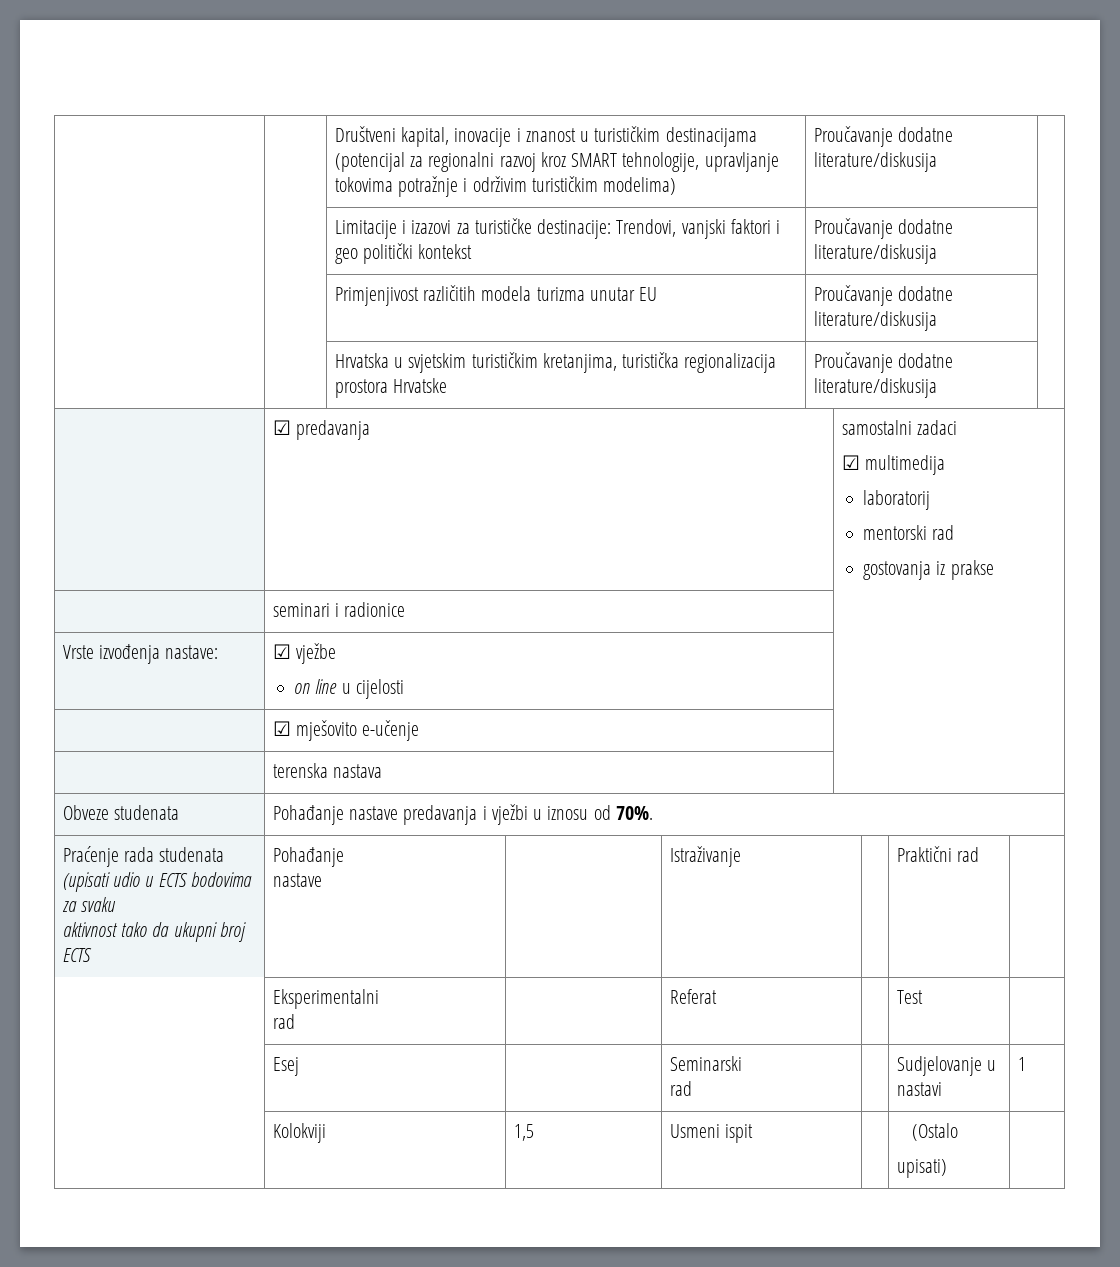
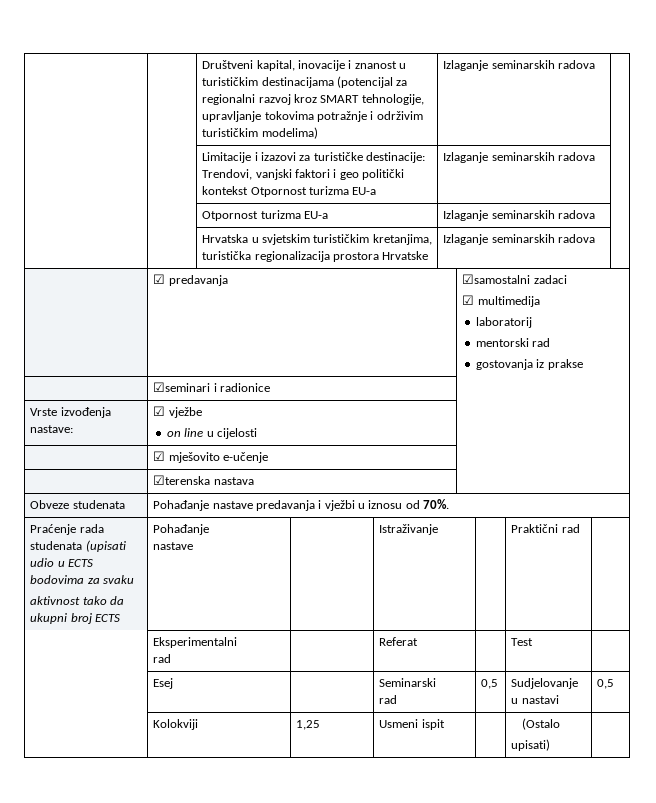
[813,126,954,147] [813,152,937,172] Proučavanje dodatne literature/diskusija -> [443,60,595,71] Izlaganje seminarskih radova
[813,218,954,239] [813,244,937,264] [334,285,658,306] [813,285,954,306] [813,311,937,331] | Proučavanje dodatne literature/diskusija | // | | Primjenjivost različitih modela turizma unutar EU | Proučavanje dodatne literature/diskusija -> [250,186,377,197] [443,152,595,163] [202,210,328,221] [443,210,595,221] Otpornost turizma EU-a | Izlaganje seminarskih radova | // | | Otpornost turizma EU-a | Izlaganje seminarskih radova
[813,352,954,373] [813,378,937,398] Proučavanje dodatne literature/diskusija -> [443,234,595,245] Izlaganje seminarskih radova
[841,420,912,435] samostalni -> [462,274,531,284] ☑samostalni
[272,603,330,617] seminari -> [153,382,211,392] ☑seminari
[272,763,328,778] terenska -> [153,475,211,485] ☑terenska
(692, 1088) none -> [481,679,499,689] 0,5
[1017,1057,1026,1071] 1 -> [597,679,615,689] 0,5
[513,1124,534,1141] 1,5 -> [296,720,321,730] 1,25

